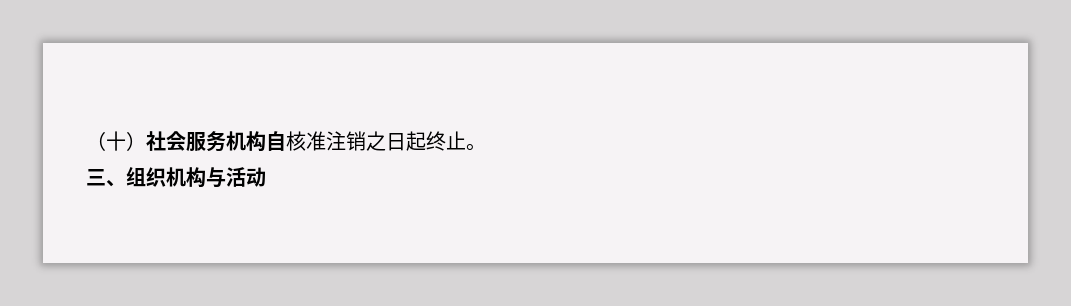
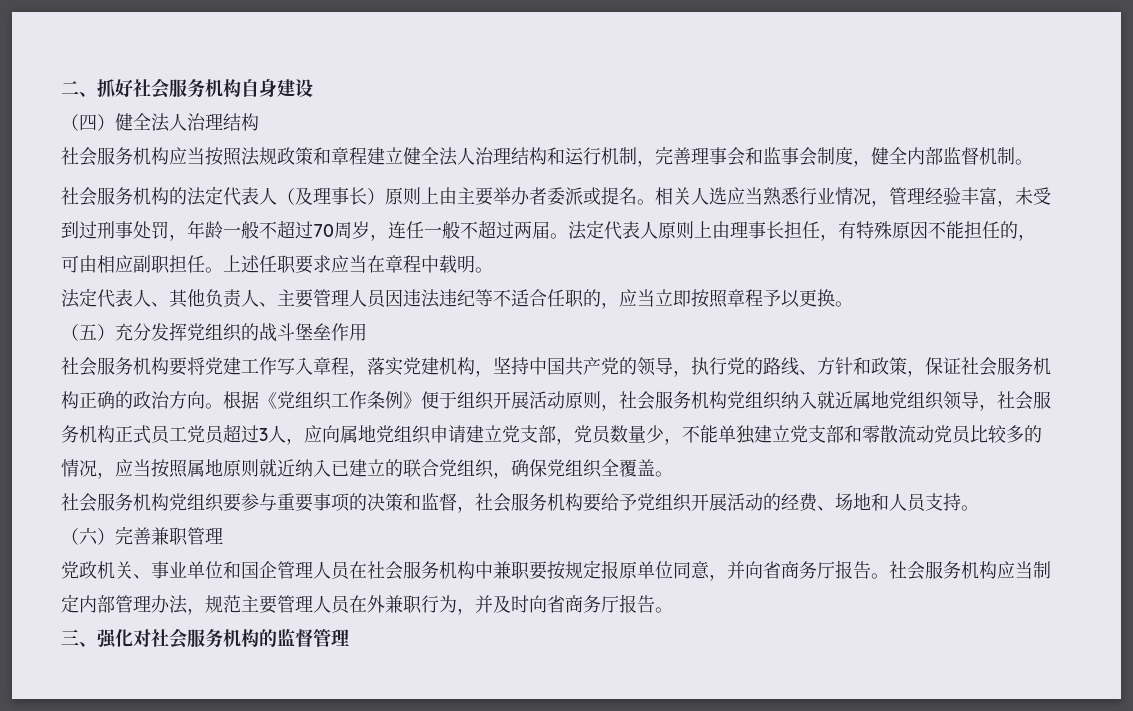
[86,131,146,151] （十） -> [61,79,133,98] 二、抓好
[286,131,486,151] [86,167,266,188] 核准注销之日起终止。 // 三、组织机构与活动 -> [259,79,313,97] [61,113,259,132] [61,146,1033,167] [61,186,1051,207] [61,220,1036,241] [61,255,493,274] [61,288,853,309] [61,322,367,342] [61,356,1051,377] [61,391,1051,411] [61,424,1042,445] [61,459,673,479] [61,493,979,513] [61,526,223,546] [61,560,1051,581] [61,594,673,615] [61,628,349,649] 身建设 // （四）健全法人治理结构 // 社会服务机构应当按照法规政策和章程建立健全法人治理结构和运行机制，完善理事会和监事会制度，健全内部监督机制。 // 社会服务机构的法定代表人（及理事长）原则上由主要举办者委派或提名。相关人选应当熟悉行业情况，管理经验丰富，未受到过刑事处罚，年龄一般不超过70周岁，连任一般不超过两届。法定代表人原则上由理事长担任，有特殊原因不能担任的，可由相应副职担任。上述任职要求应当在章程中载明。 // 法定代表人、其他负责人、主要管理人员因违法违纪等不适合任职的，应当立即按照章程予以更换。 // （五）充分发挥党组织的战斗堡垒作用 // 社会服务机构要将党建工作写入章程，落实党建机构，坚持中国共产党的领导，执行党的路线、方针和政策，保证社会服务机构正确的政治方向。根据《党组织工作条例》便于组织开展活动原则，社会服务机构党组织纳入就近属地党组织领导，社会服务机构正式员工党员超过3人，应向属地党组织申请建立党支部，党员数量少，不能单独建立党支部和零散流动党员比较多的情况，应当按照属地原则就近纳入已建立的联合党组织，确保党组织全覆盖。 // 社会服务机构党组织要参与重要事项的决策和监督，社会服务机构要给予党组织开展活动的经费、场地和人员支持。 // （六）完善兼职管理 // 党政机关、事业单位和国企管理人员在社会服务机构中兼职要按规定报原单位同意，并向省商务厅报告。社会服务机构应当制定内部管理办法，规范主要管理人员在外兼职行为，并及时向省商务厅报告。 // 三、强化对社会服务机构的监督管理

